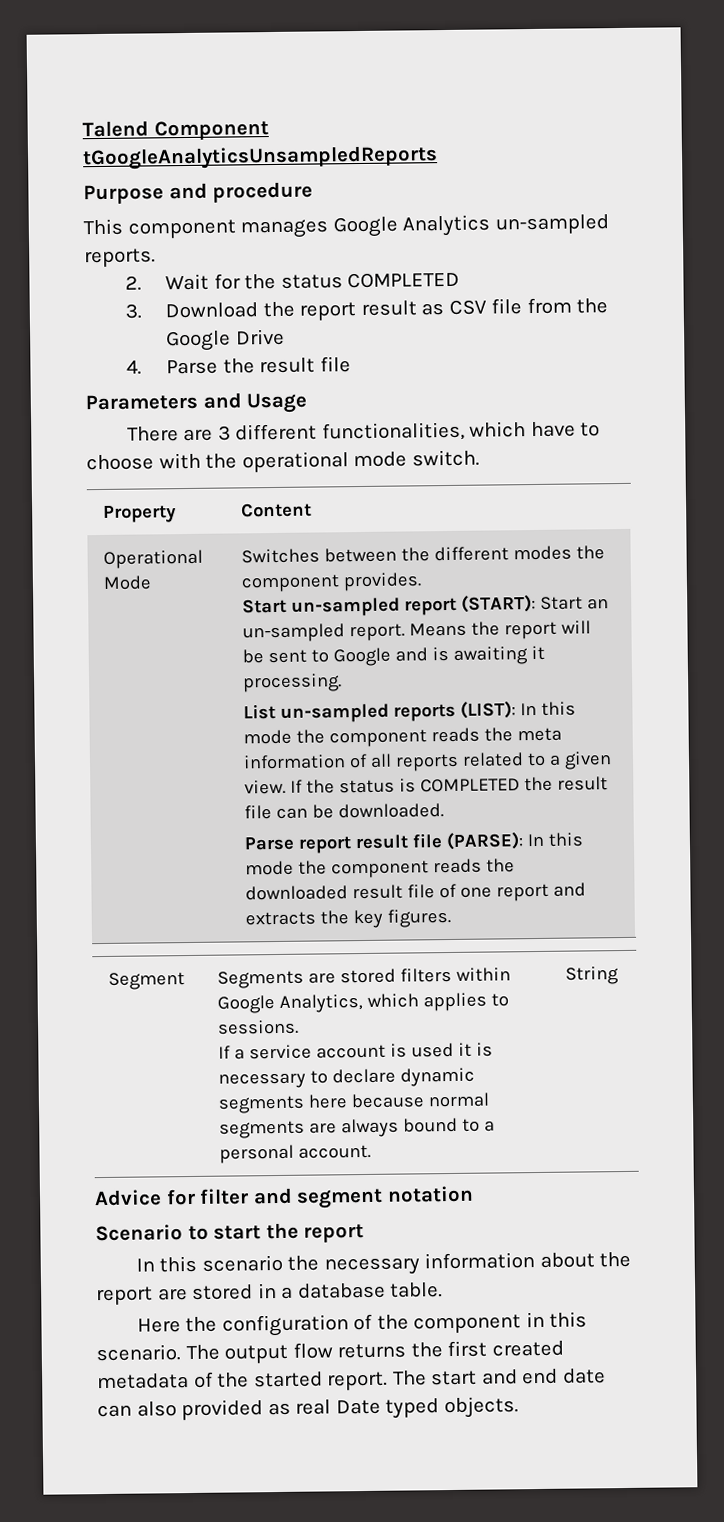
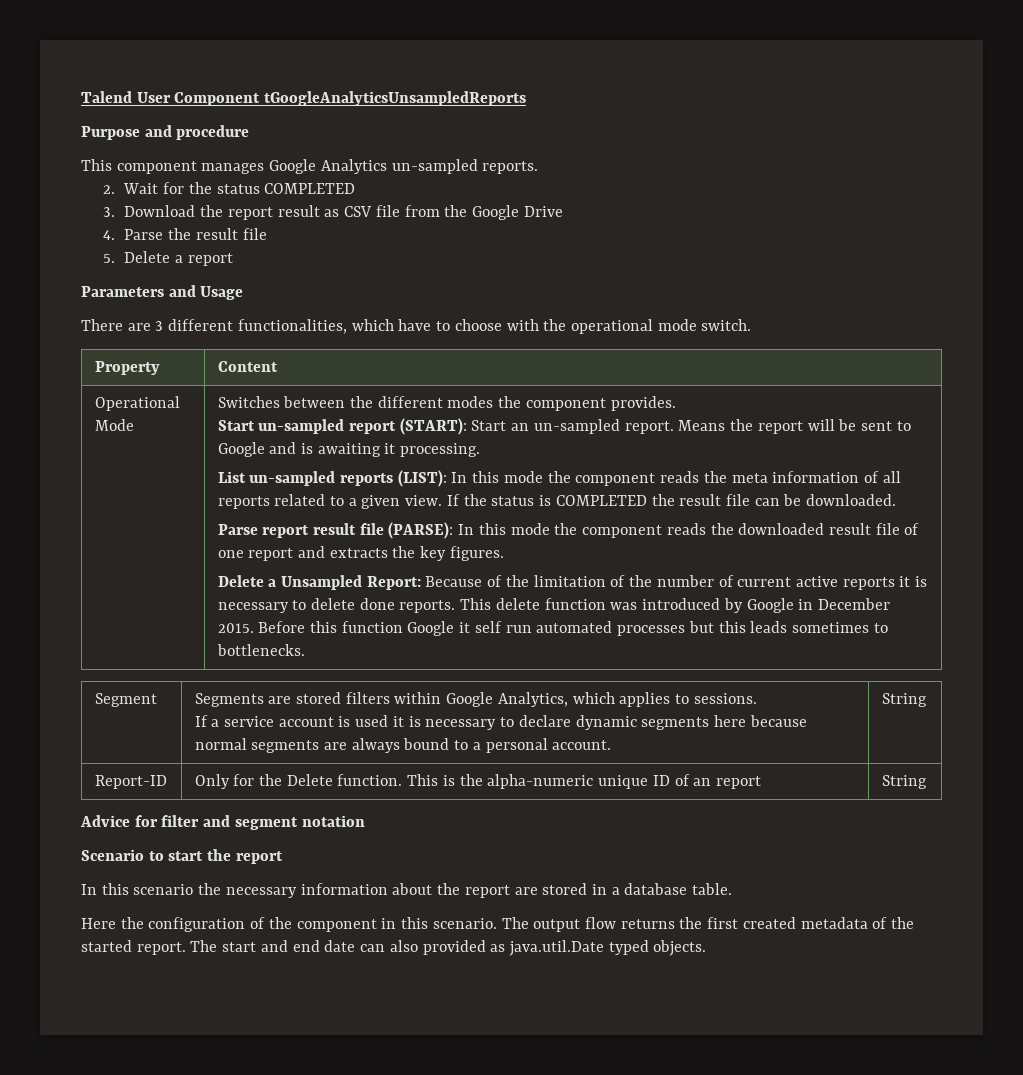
(149, 129) none -> [136,92,171,103] User
(351, 364) none -> [102,251,233,266] // 5. Delete a report
(452, 918) none -> [217,575,928,590] [217,598,890,613] [217,621,888,636] [216,644,305,656] // Delete a Unsampled Report: Because of the limitation of the number of current active reports it is necessary to delete done reports. This delete function was introduced by Google in December 2015. Before this function Google it self run automated processes but this leads sometimes to bottlenecks.
(620, 975) none -> [94,775,167,789] [194,774,761,789] [881,775,927,789] // Report-ID | Only for the Delete function. This is the alpha-numeric unique ID of an report | String
[295,1399,381,1415] real Date -> [508,940,604,956] java.util.Date

